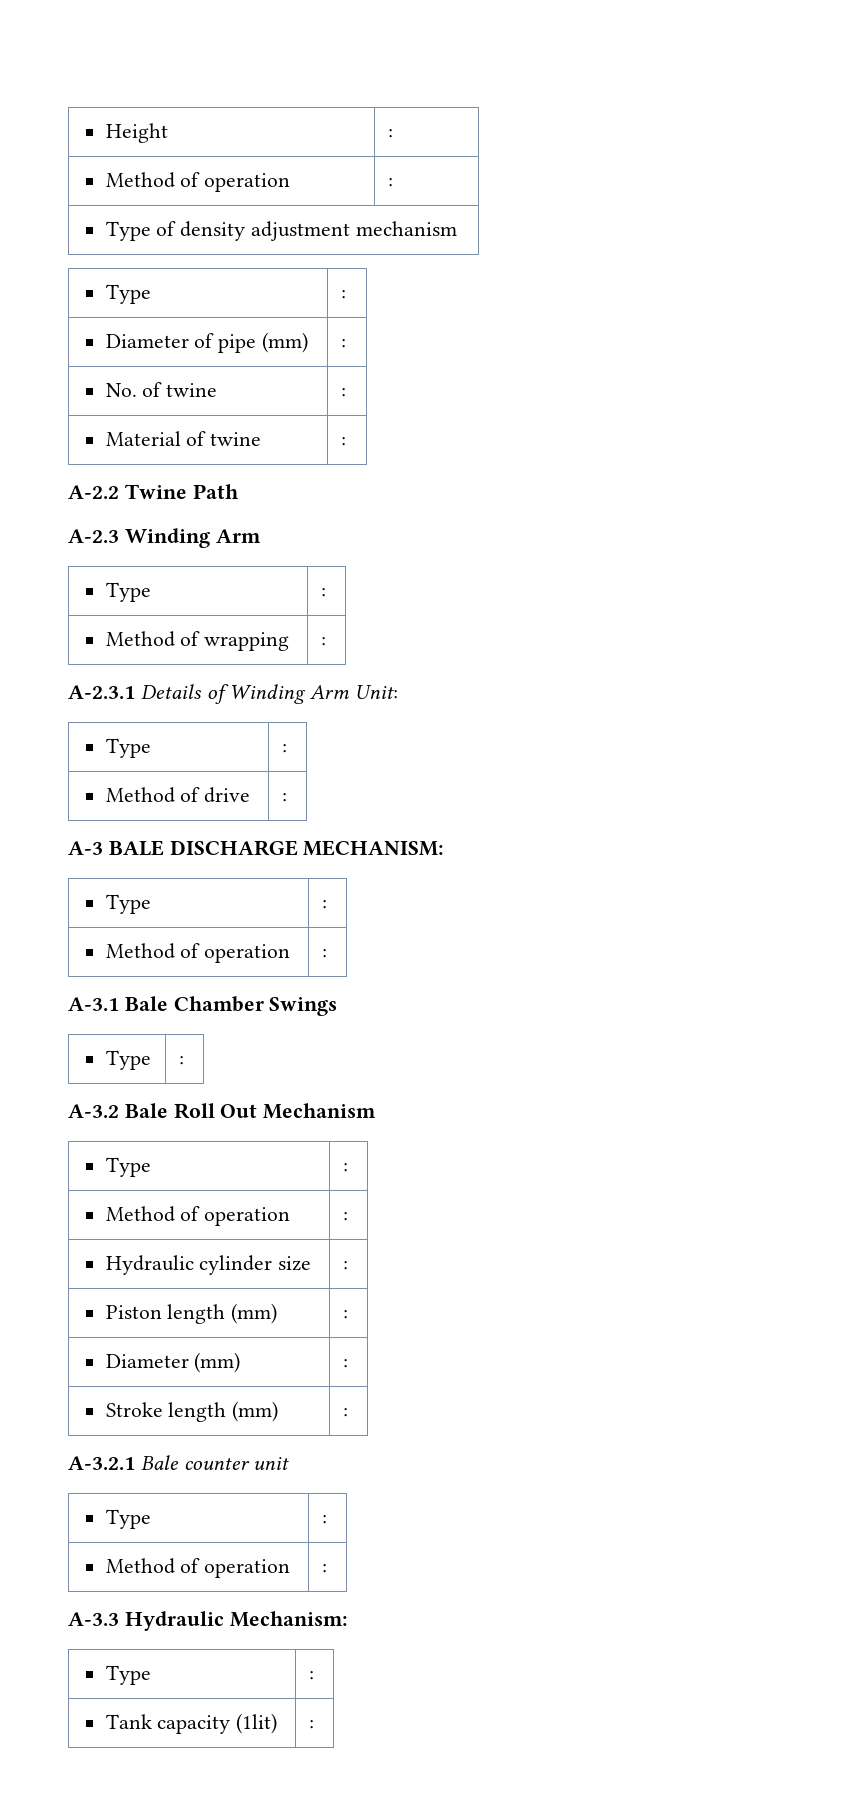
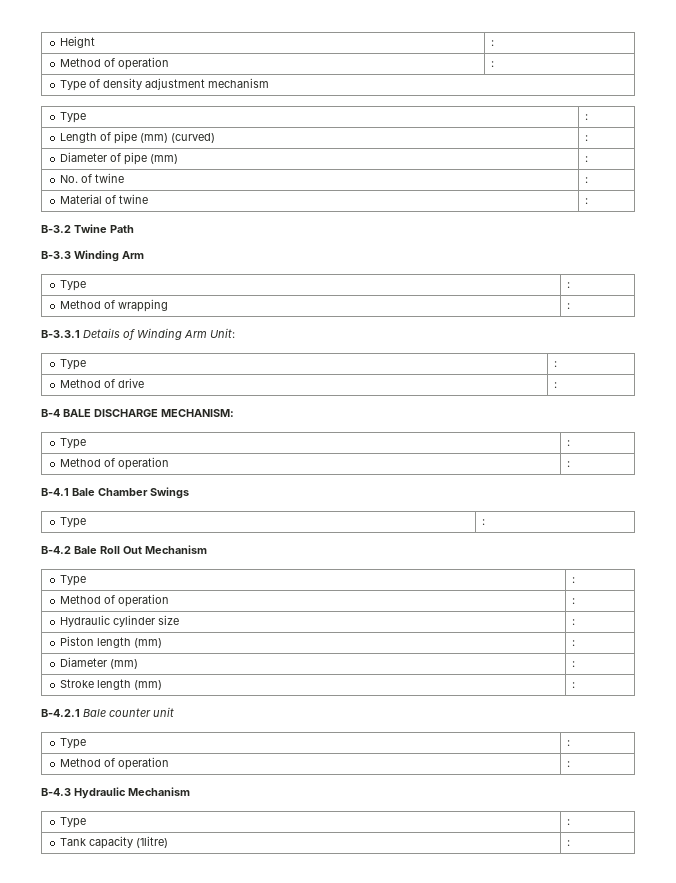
(346, 294) none -> [60,131,216,144] [584,135,588,141] // Length of pipe (mm) (curved) | :
[68,485,119,499] A-2.2 -> [41,225,71,233] B-3.2
[68,529,119,543] A-2.3 -> [41,251,71,259] B-3.3
[68,685,135,699] A-2.3.1 -> [41,330,80,338] B-3.3.1
[68,841,103,855] A-3 -> [41,409,60,417] B-4
[68,997,119,1011] A-3.1 -> [41,488,69,496] B-4.1
[68,1104,119,1118] A-3.2 -> [41,546,71,554] B-4.2
[68,1456,135,1470] A-3.2.1 -> [41,709,80,717] B-4.2.1
[68,1611,348,1631] A-3.3 Hydraulic Mechanism: -> [41,787,190,799] B-4.3 Hydraulic Mechanism
[236,1713,278,1734] (1lit) -> [136,836,169,848] (1litre)

